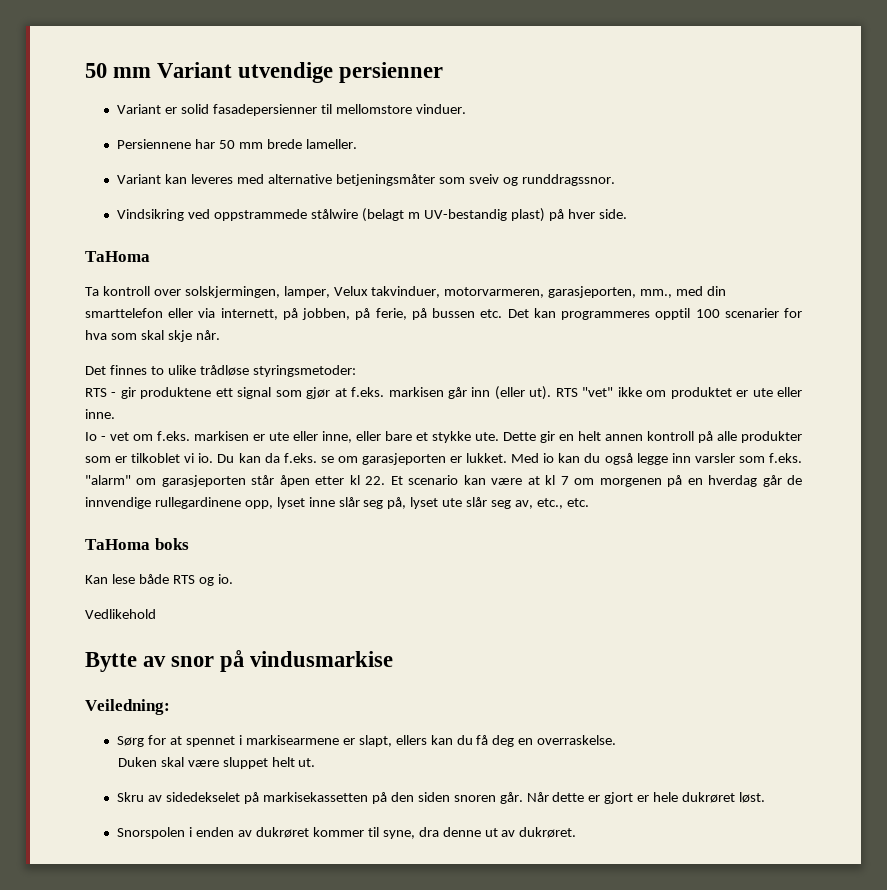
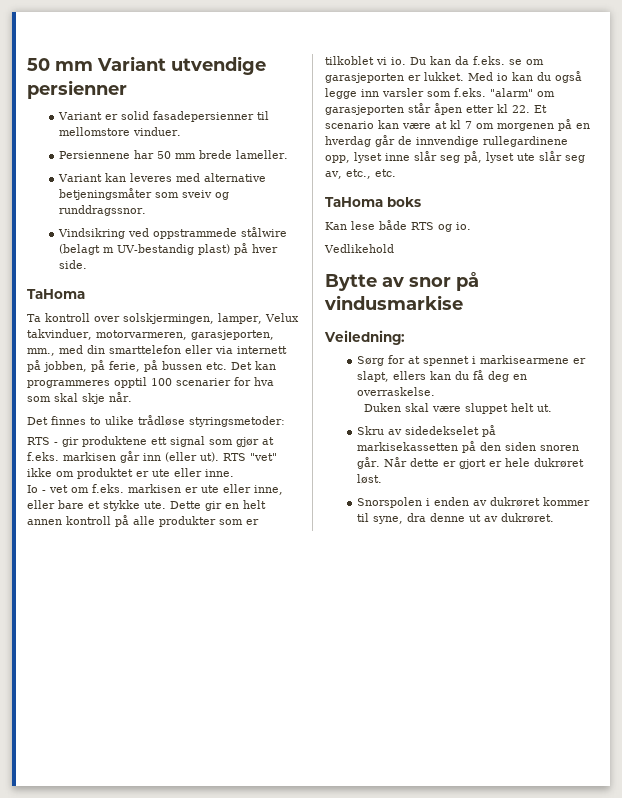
[220,308,278,320] internett, -> [237,346,287,354] internett

